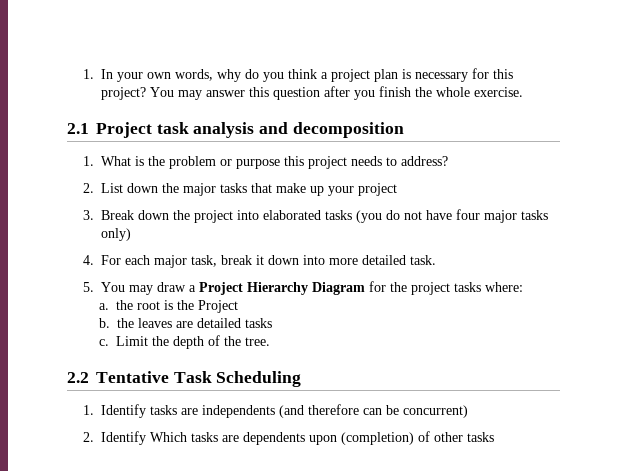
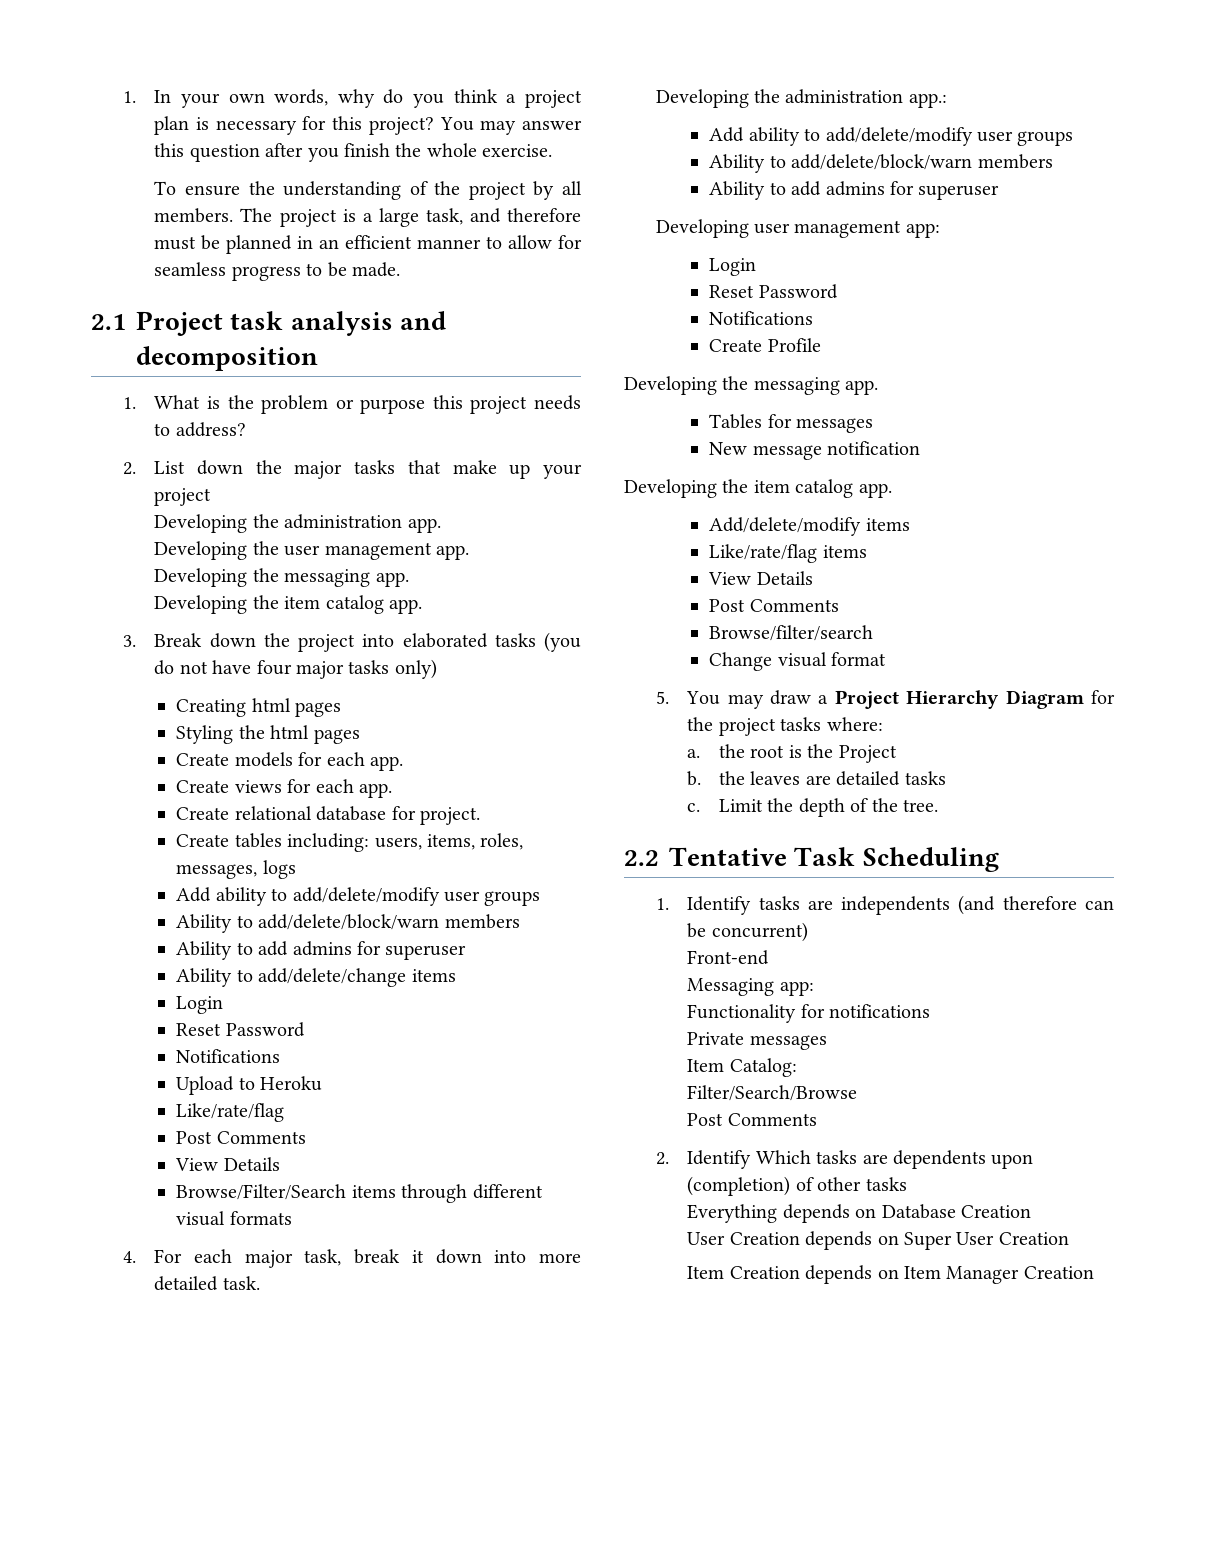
(523, 92) none -> [154,181,583,200] [154,208,582,227] [154,235,582,254] [154,262,400,281] // To ensure the understanding of the project by all members. The project is a large task, and therefore must be planned in an efficient manner to allow for seamless progress to be made.
(397, 189) none -> [154,514,441,533] [154,541,469,560] [154,568,409,587] [154,595,422,614] // Developing the administration app. // Developing the user management app. // Developing the messaging app. // Developing the item catalog app.
(131, 234) none -> [176,698,342,717] [176,725,360,744] [176,752,403,771] [176,779,392,798] [176,806,480,825] [176,833,524,852] [176,860,296,879] [176,887,541,906] [176,914,520,933] [176,941,467,960] [176,968,456,987] [176,996,224,1014] [176,1022,305,1037] [176,1049,281,1063] [176,1076,323,1095] [176,1103,285,1122] [176,1131,306,1144] [175,1157,280,1171] [176,1184,543,1203] [176,1211,292,1226] // Creating html pages // Styling the html pages // Create models for each app. // Create views for each app. // Create relational database for project. // Create tables including: users, items, roles, messages, logs // Add ability to add/delete/modify user groups // Ability to add/delete/block/warn members // Ability to add admins for superuser // Ability to add/delete/change items // Login // Reset Password // Notifications // Upload to Heroku // Like/rate/flag // Post Comments // View Details // Browse/Filter/Search items through different visual formats
(436, 260) none -> [655,89,947,108] [709,127,1074,146] [709,154,1053,173] [709,181,1000,200] [655,219,940,238] [709,258,757,276] [709,284,838,299] [709,311,814,325] [709,338,821,352] [624,376,879,395] [709,414,874,433] [709,441,921,460] [624,479,892,498] [709,517,910,536] [709,544,867,563] [708,571,813,585] [709,599,839,612] [709,625,874,641] [709,652,887,671] // Developing the administration app.: // Add ability to add/delete/modify user groups // Ability to add/delete/block/warn members // Ability to add admins for superuser // Developing user management app: // Login // Reset Password // Notifications // Create Profile // Developing the messaging app. // Tables for messages // New message notification // Developing the item catalog app. // Add/delete/modify items // Like/rate/flag items // View Details // Post Comments // Browse/filter/search // Change visual format
(468, 411) none -> [687,950,770,965] [687,978,814,996] [687,1004,931,1023] [687,1032,827,1050] [687,1058,797,1077] [687,1085,858,1101] [687,1113,817,1126] // Front-end // Messaging app: // Functionality for notifications // Private messages // Item Catalog: // Filter/Search/Browse // Post Comments
(494, 437) none -> [687,1204,1031,1223] [687,1231,1069,1250] [687,1265,1094,1284] // Everything depends on Database Creation // User Creation depends on Super User Creation // Item Creation depends on Item Manager Creation

